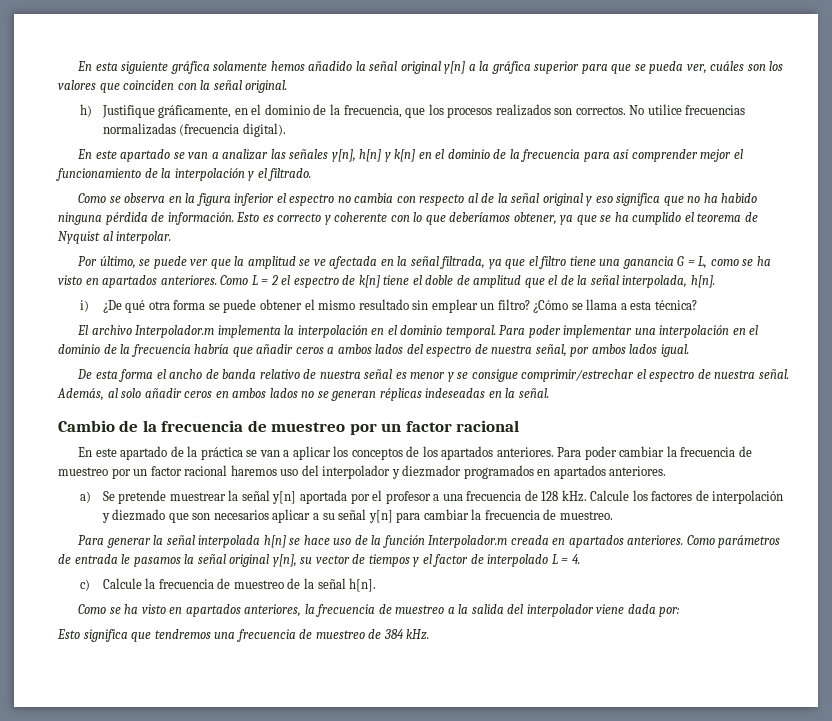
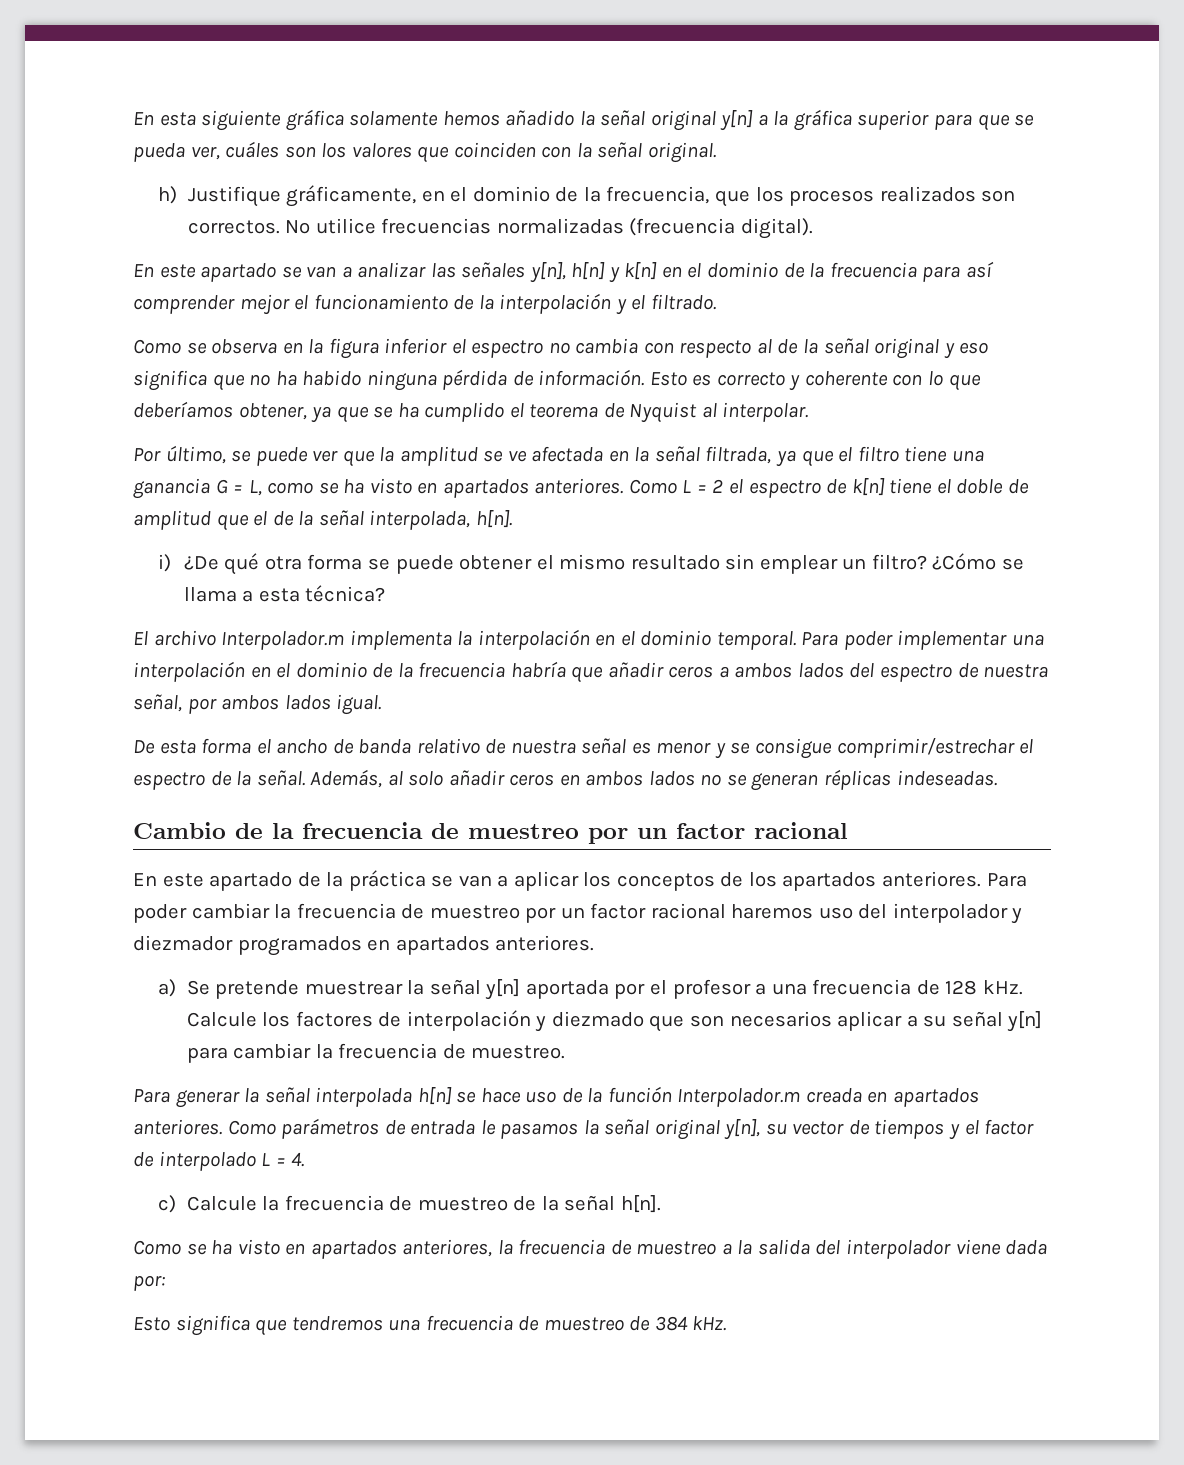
[714,370,756,379] nuestra -> [236,771,252,786] la
[425,388,549,398] indeseadas en la señal. -> [896,770,997,786] indeseadas.

